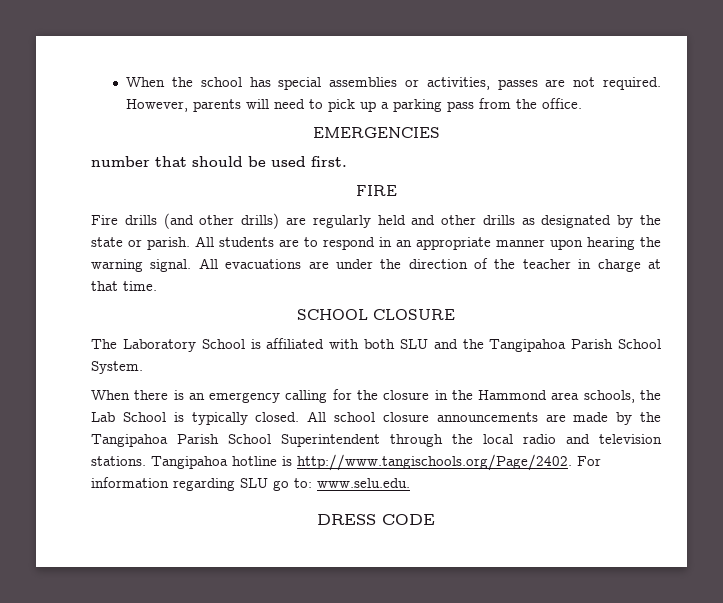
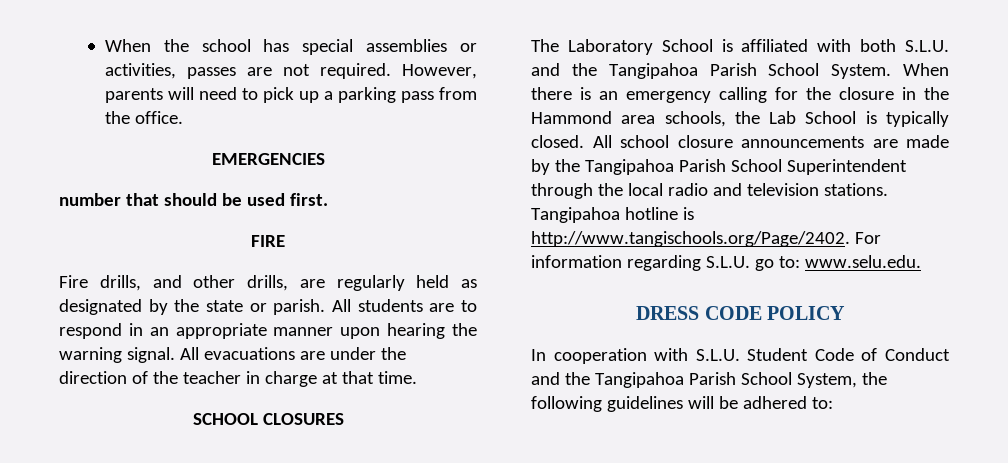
[124,213,515,229] drills (and other drills) are regularly held and other drills -> [99,275,450,291] drills, and other drills, are regularly held
[373,309,455,320] CLOSURE -> [262,413,344,425] CLOSURES
[399,339,428,349] SLU -> [905,40,950,52] S.L.U.
(143, 367) // -> (892, 71) none
[240,478,268,488] SLU -> [705,256,750,268] S.L.U.
(435, 519) none -> [766,306,845,320] [531,348,950,364] [531,372,887,388] [531,396,833,412] POLICY // In cooperation with S.L.U. Student Code of Conduct and the Tangipahoa Parish School System, the following guidelines will be adhered to:

